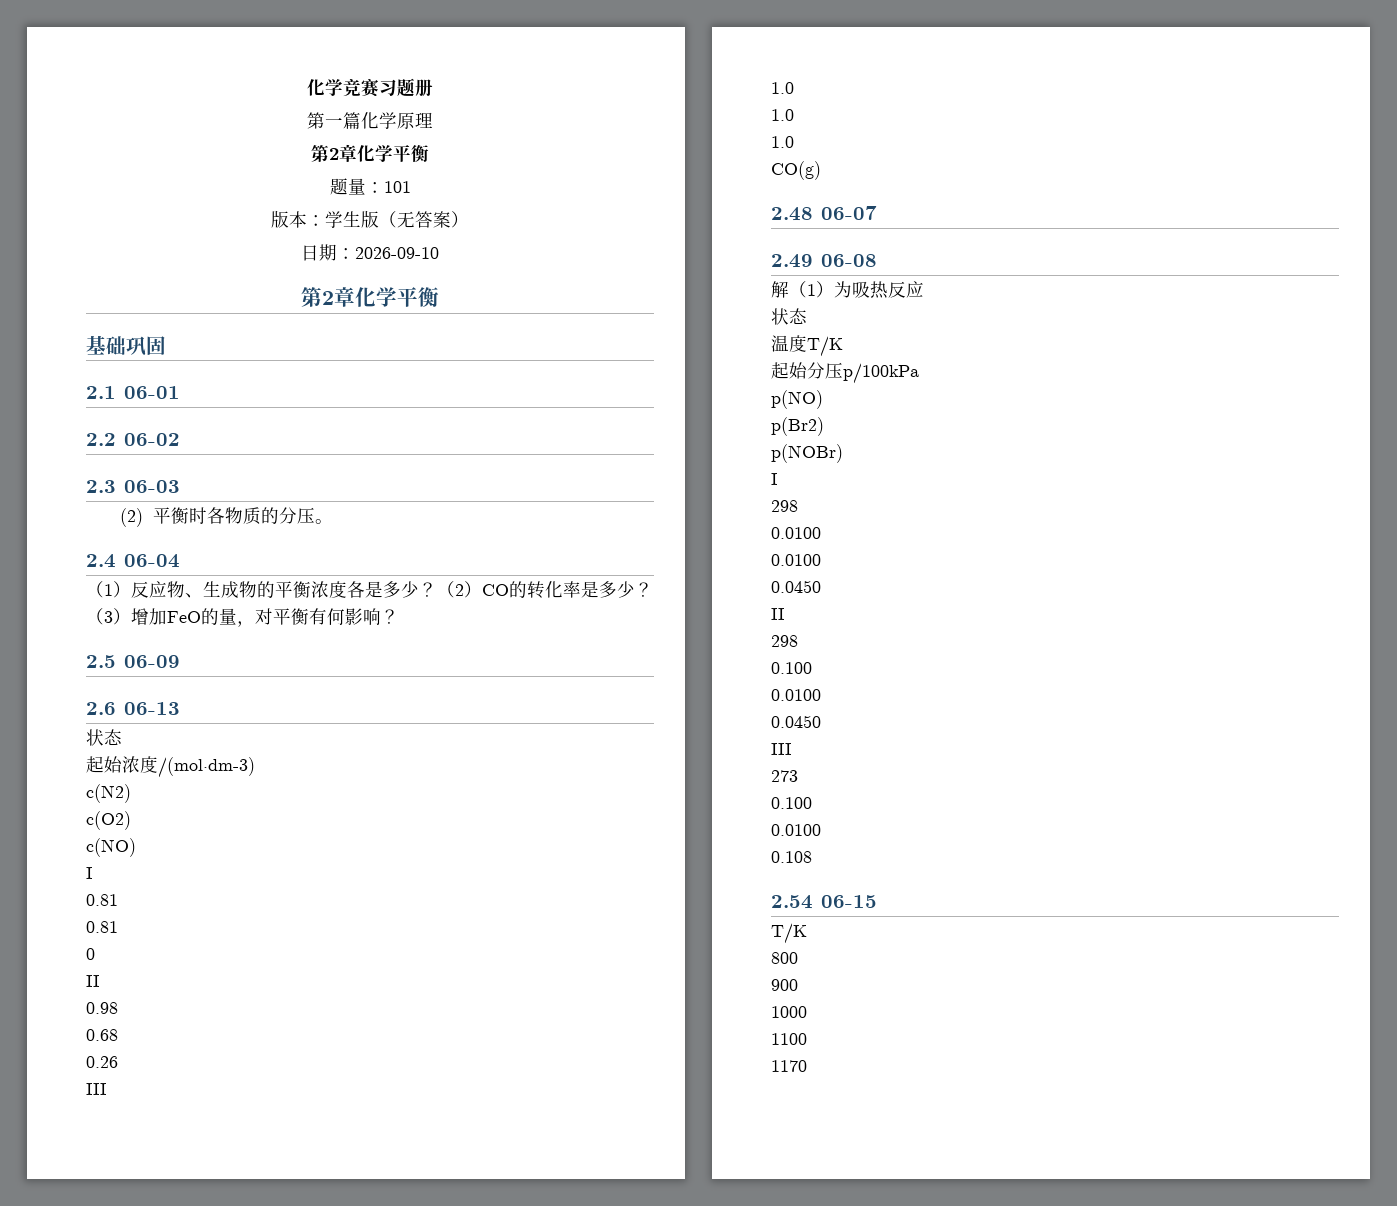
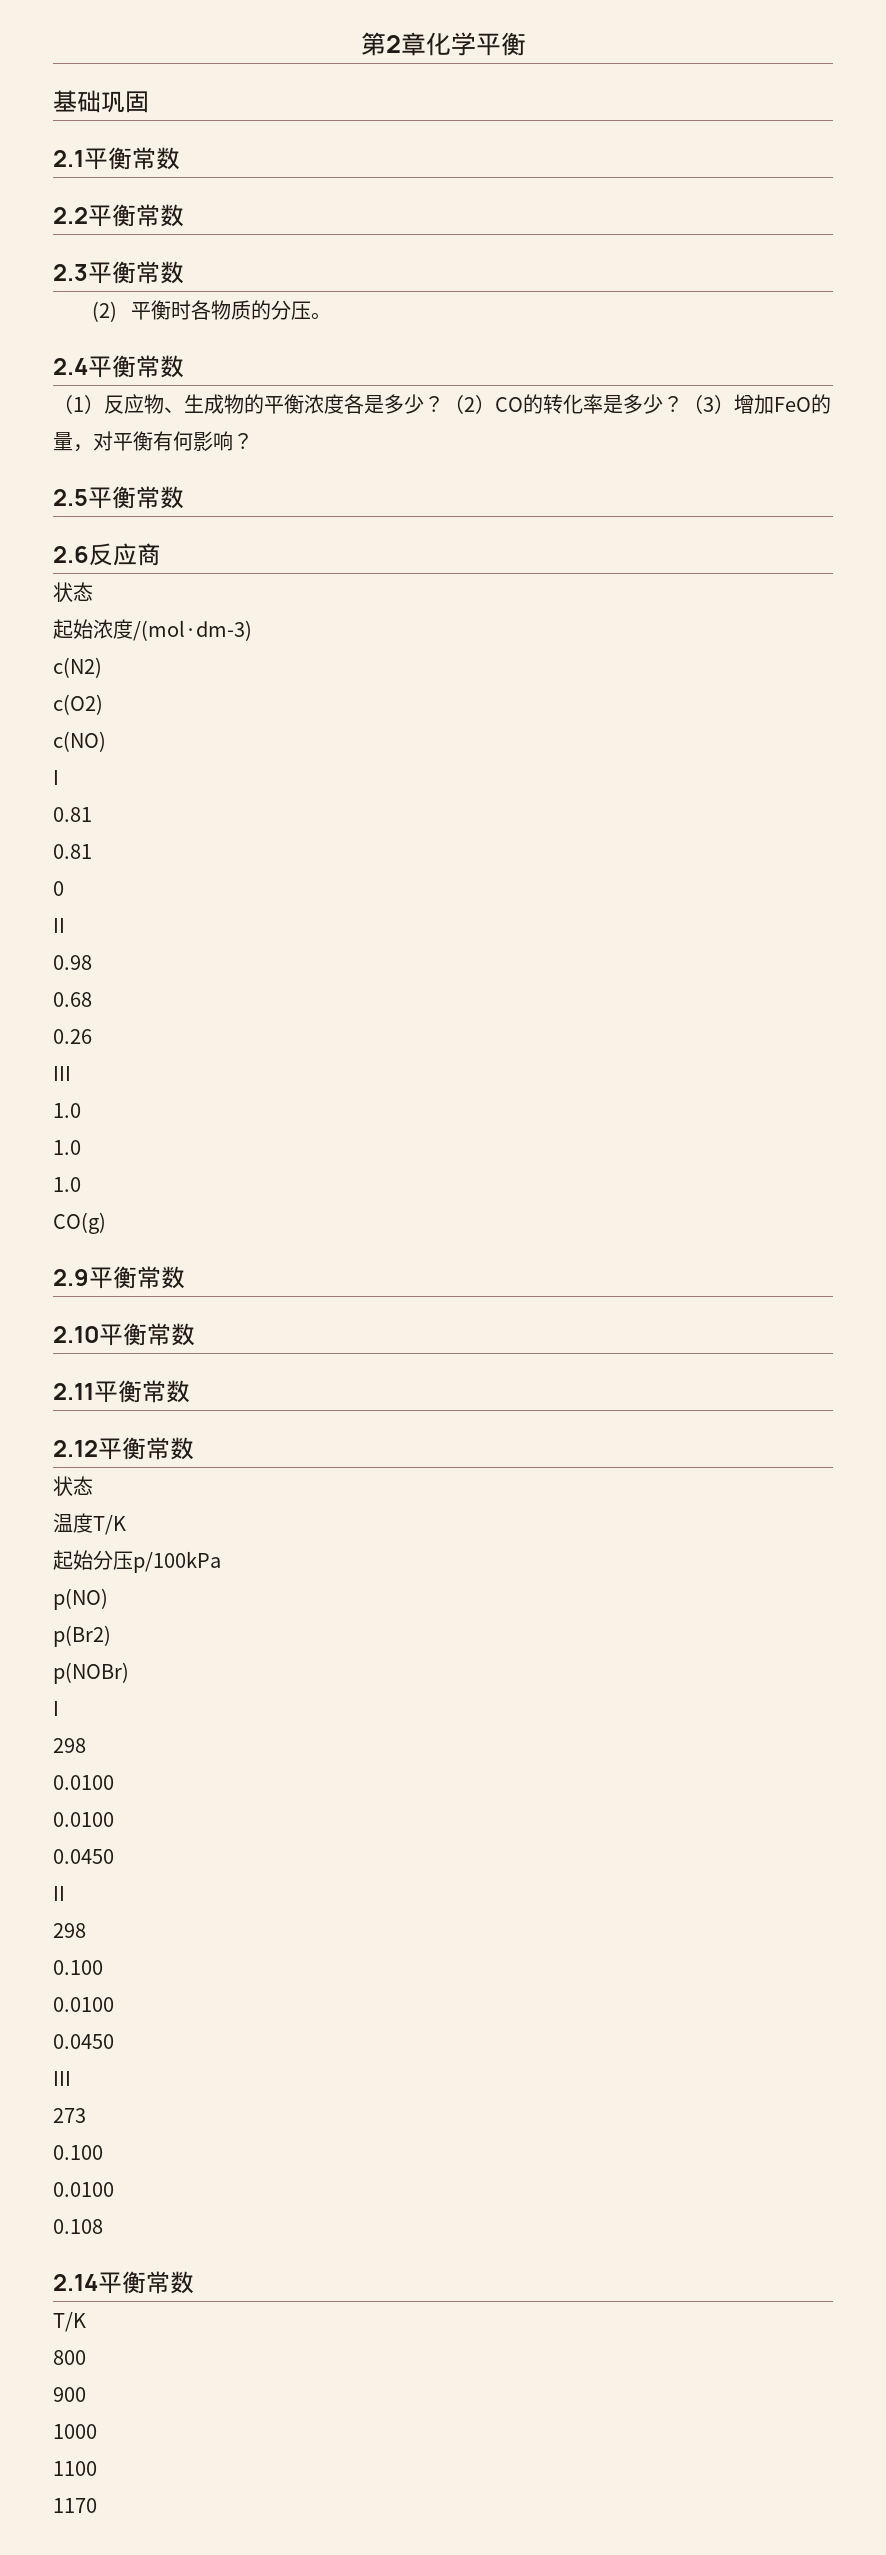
[307,78,433,98] [307,112,433,129] [311,144,429,162] [329,178,411,195] [271,210,469,228] [301,244,439,261] 化学竞赛习题册 // 第一篇化学原理 // 第2章化学平衡 // 题量：101 // 版本：学生版（无答案） // 日期：2026-09-10 // -> (360, 44) none
[124,386,180,399] 06-01 -> [84,147,180,170] 平衡常数
[124,433,180,446] 06-02 -> [88,204,184,227] 平衡常数
[124,480,180,493] 06-03 -> [88,261,184,284] 平衡常数
[124,554,180,568] 06-04 -> [88,355,184,378] 平衡常数
[124,655,180,668] 06-09 -> [88,486,184,509] 平衡常数
[124,702,180,715] 06-13 -> [89,543,161,566] 反应商
[771,206,877,221] [771,254,877,268] [771,281,924,299] 2.48 06-07 // 2.49 06-08 // 解（1）为吸热反应 -> [53,1266,185,1289] [53,1323,195,1346] [53,1380,190,1403] [53,1437,194,1460] 2.9平衡常数 // 2.10平衡常数 // 2.11平衡常数 // 2.12平衡常数
[771,895,877,909] 2.54 06-15 -> [53,2271,194,2294] 2.14平衡常数

